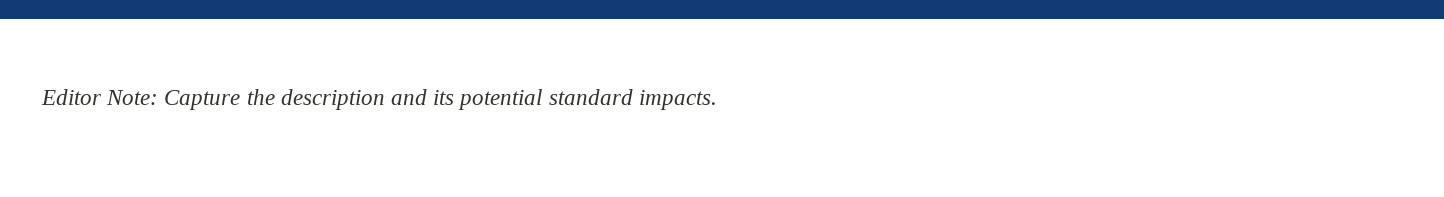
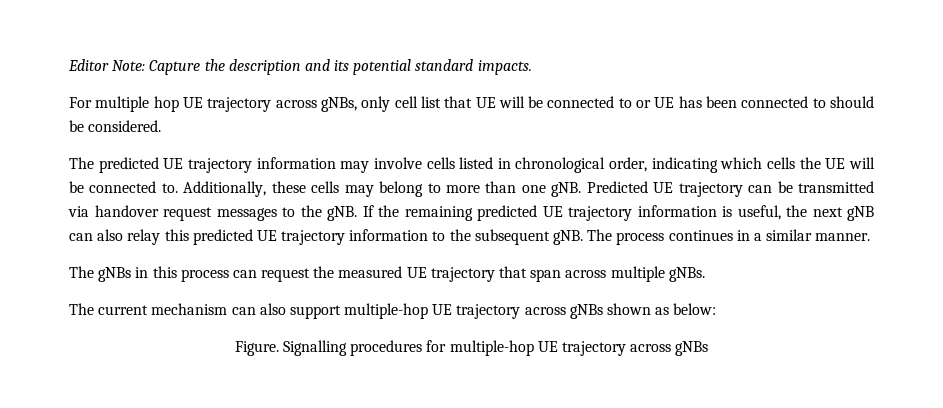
(717, 100) none -> [69,96,875,112] [69,120,162,132] [69,157,875,173] [69,181,875,197] [68,205,874,221] [69,229,871,245] [69,266,705,282] [69,303,717,319] [234,340,709,356] // For multiple hop UE trajectory across gNBs, only cell list that UE will be connected to or UE has been connected to should be considered. // The predicted UE trajectory information may involve cells listed in chronological order, indicating which cells the UE will be connected to. Additionally, these cells may belong to more than one gNB. Predicted UE trajectory can be transmitted via handover request messages to the gNB. If the remaining predicted UE trajectory information is useful, the next gNB can also relay this predicted UE trajectory information to the subsequent gNB. The process continues in a similar manner. // The gNBs in this process can request the measured UE trajectory that span across multiple gNBs. // The current mechanism can also support multiple-hop UE trajectory across gNBs shown as below: // Figure. Signalling procedures for multiple-hop UE trajectory across gNBs

